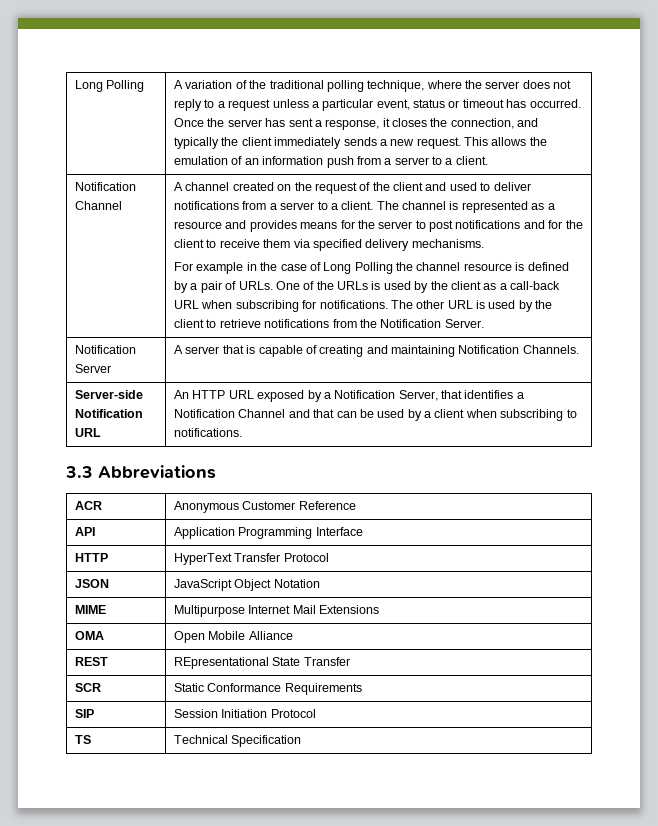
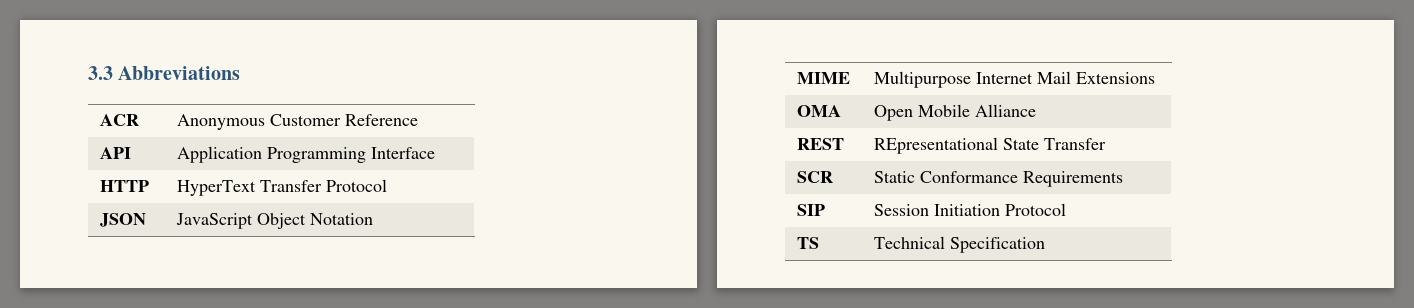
[75,80,145,92] [174,80,572,92] [174,99,581,111] [174,118,539,130] [174,137,547,149] [174,156,488,168] [75,182,137,191] [75,201,123,210] [174,182,531,194] [174,201,555,213] [174,220,583,232] [174,239,484,251] [174,262,569,274] [174,281,561,293] [174,300,553,312] [174,319,484,328] [75,345,137,354] [75,364,112,373] [174,345,579,357] [75,390,144,399] [75,409,144,418] [75,428,102,437] [174,390,524,402] [174,409,577,421] [174,428,243,437] Long Polling | A variation of the traditional polling technique, where the server does not reply to a request unless a particular event, status or timeout has occurred. Once the server has sent a response, it closes the connection, and typically the client immediately sends a new request. This allows the emulation of an information push from a server to a client. // Notification Channel | A channel created on the request of the client and used to deliver notifications from a server to a client. The channel is represented as a resource and provides means for the server to post notifications and for the client to receive them via specified delivery mechanisms. // For example in the case of Long Polling the channel resource is defined by a pair of URLs. One of the URLs is used by the client as a call-back URL when subscribing for notifications. The other URL is used by the client to retrieve notifications from the Notification Server. // Notification Server | A server that is capable of creating and maintaining Notification Channels. // Server-side Notification URL | An HTTP URL exposed by a Notification Server, that identifies a Notification Channel and that can be used by a client when subscribing to notifications. // -> (88, 73) none

